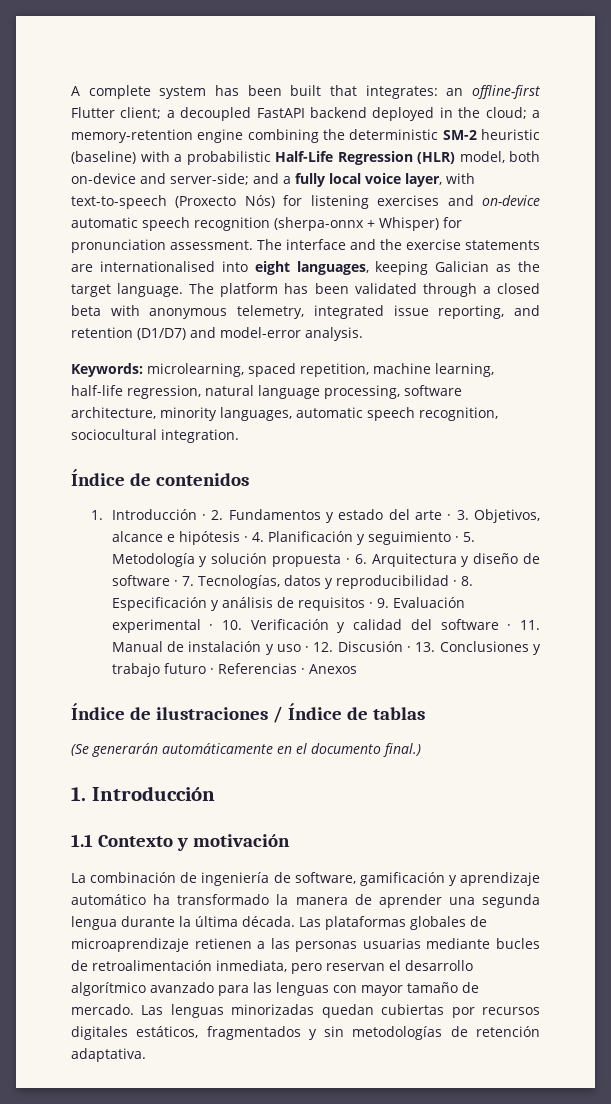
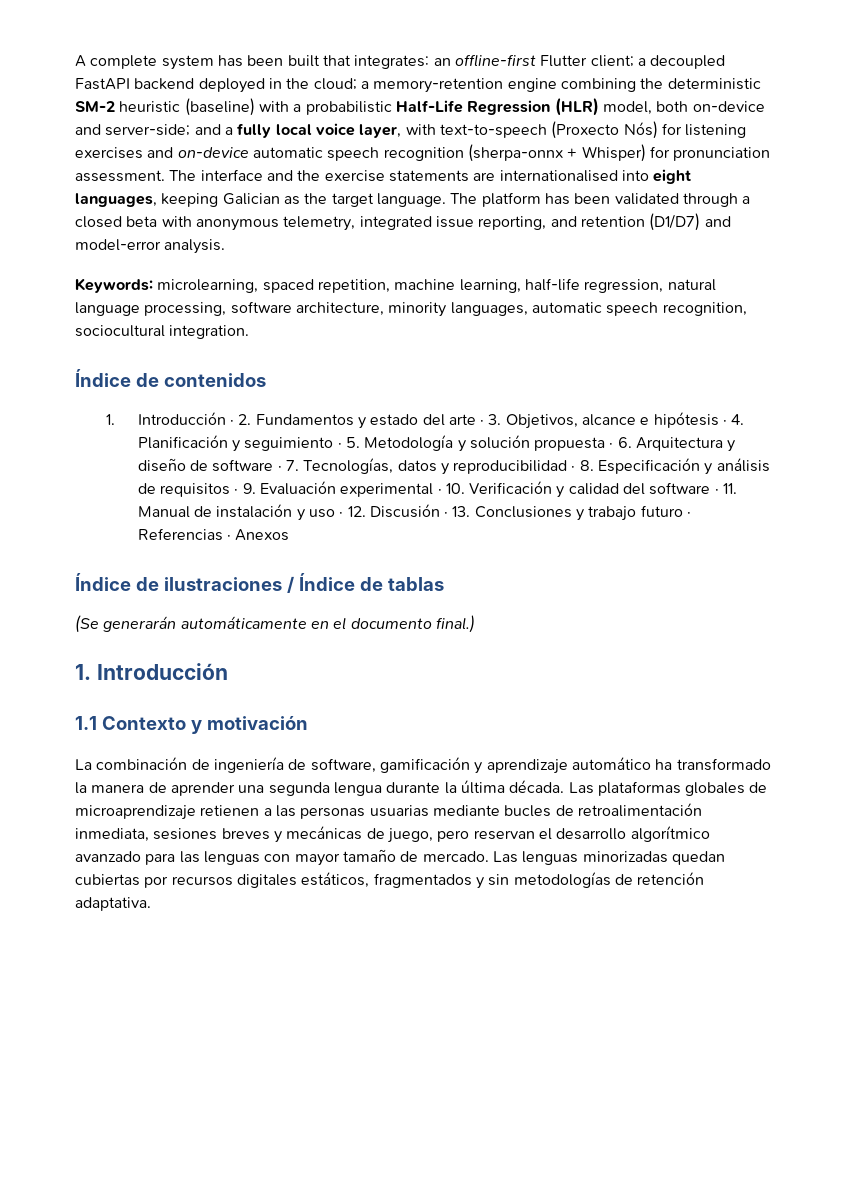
(287, 966) none -> [153,826,433,843] sesiones breves y mecánicas de juego,

